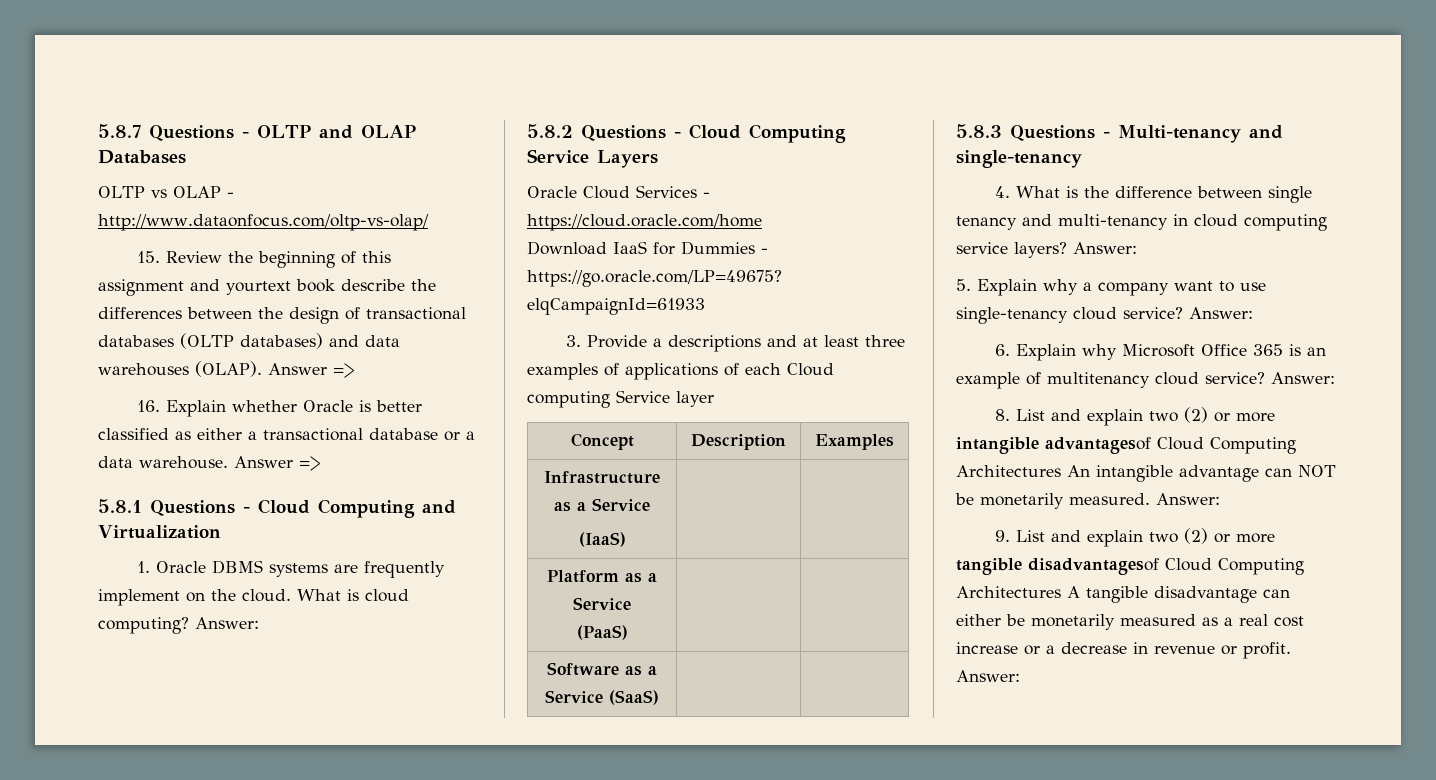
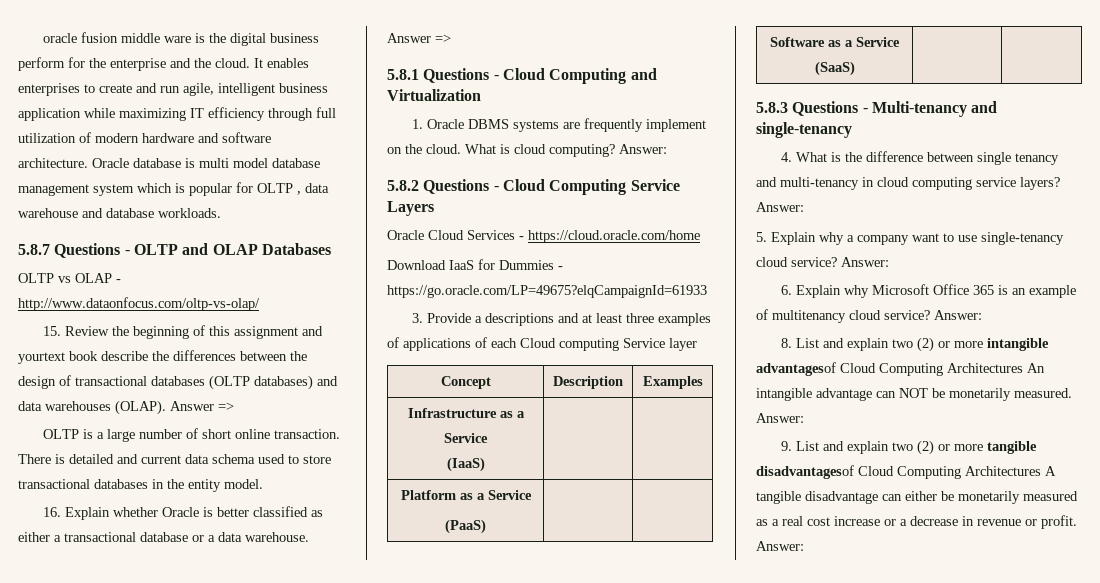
(98, 131) none -> [43,32,320,46] [18,57,309,71] [18,83,328,96] [18,107,336,121] [18,132,271,143] [18,158,320,168] [18,182,329,196] [18,208,221,218] oracle fusion middle ware is the digital business perform for the enterprise and the cloud. It enables enterprises to create and run agile, intelligent business application while maximizing IT efficiency through full utilization of modern hardware and software architecture. Oracle database is multi model database management system which is popular for OLTP , data warehouse and database workloads. //
(354, 370) none -> [43,428,341,442] [18,454,331,464] [18,479,263,492] // OLTP is a large number of short online transaction. There is detailed and current data schema used to store transactional databases in the entity model.

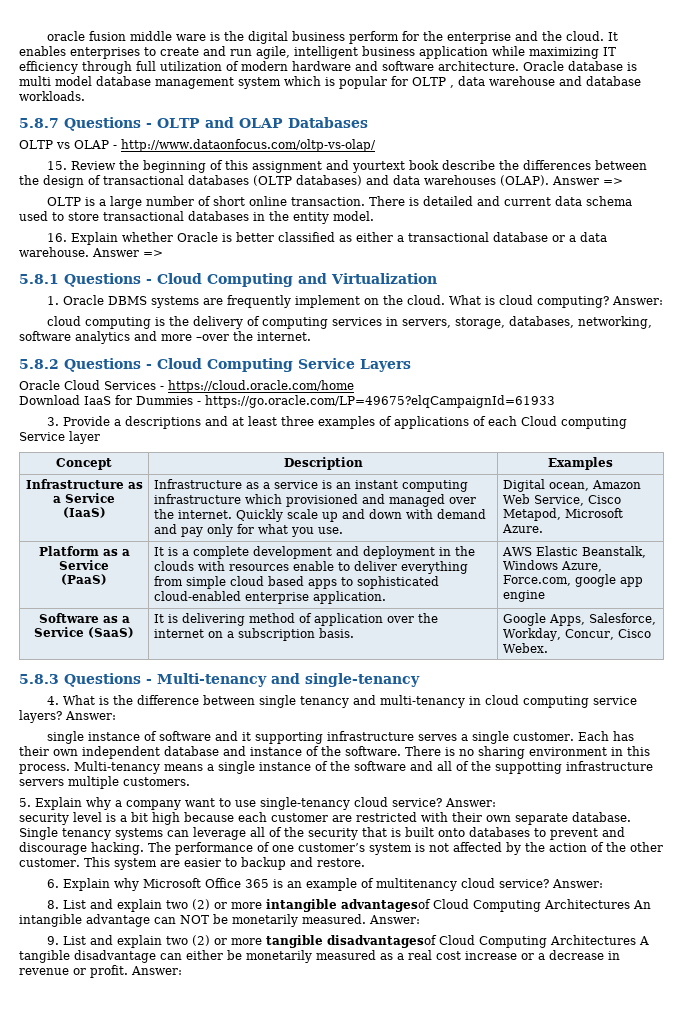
(667, 149) none -> [46,316,652,329] [19,331,311,344] // cloud computing is the delivery of computing services in servers, storage, databases, networking, software analytics and more –over the internet.
(485, 464) | -> [154,479,469,492] [154,494,477,507] [154,509,487,522] [154,524,344,537] [503,479,642,492] [503,494,622,506] [503,508,624,521] [502,524,544,533] Infrastructure as a service is an instant computing infrastructure which provisioned and managed over the internet. Quickly scale up and down with demand and pay only for what you use. | Digital ocean, Amazon Web Service, Cisco Metapod, Microsoft Azure.
(486, 526) | -> [154,546,476,559] [154,561,469,574] [154,576,440,589] [154,591,387,604] [502,546,647,558] [503,560,603,572] [503,574,644,587] [503,590,546,602] It is a complete development and deployment in the clouds with resources enable to deliver everything from simple cloud based apps to sophisticated cloud-enabled enterprise application. | AWS Elastic Beanstalk, Windows Azure, Force.com, google app engine
(855, 68) | -> [154,613,439,626] [154,628,355,641] [503,613,657,626] [503,628,652,641] [503,643,549,653] It is delivering method of application over the internet on a subscription basis. | Google Apps, Salesforce, Workday, Concur, Cisco Webex.
(804, 207) none -> [46,731,634,744] [19,746,650,759] [19,761,653,774] [19,776,190,789] // single instance of software and it supporting infrastructure serves a single customer. Each has their own independent database and instance of the software. There is no sharing environment in this process. Multi-tenancy means a single instance of the software and all of the suppotting infrastructure servers multiple customers.
(889, 262) none -> [19,812,631,825] [19,827,625,840] [19,842,663,855] [19,857,365,870] // security level is a bit high because each customer are restricted with their own separate database. Single tenancy systems can leverage all of the security that is built onto databases to prevent and discourage hacking. The performance of one customer’s system is not affected by the action of the other customer. This system are easier to backup and restore.

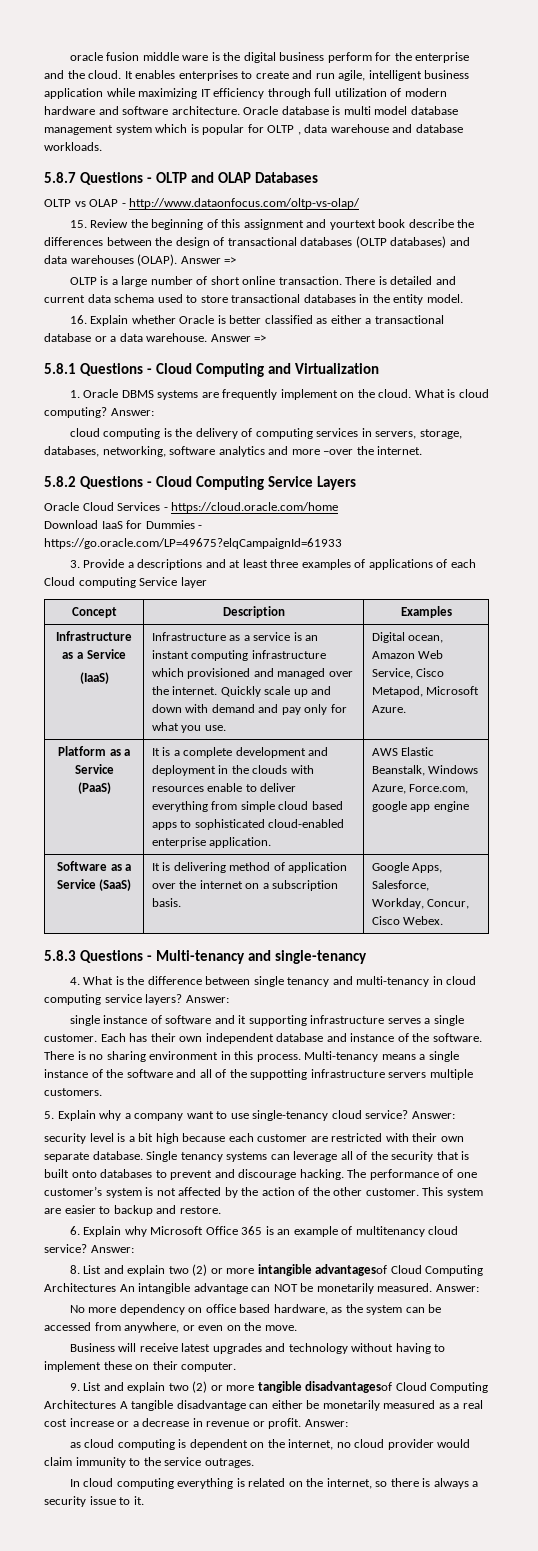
(420, 919) none -> [69,1304,442,1315] [44,1322,297,1333] [69,1343,446,1354] [44,1361,237,1372] // No more dependency on office based hardware, as the system can be accessed from anywhere, or even on the move. // Business will receive latest upgrades and technology without having to implement these on their computer.
(182, 970) none -> [69,1439,471,1450] [44,1457,254,1468] [69,1478,479,1489] [44,1496,144,1507] // as cloud computing is dependent on the internet, no cloud provider would claim immunity to the service outrages. // In cloud computing everything is related on the internet, so there is always a security issue to it.

